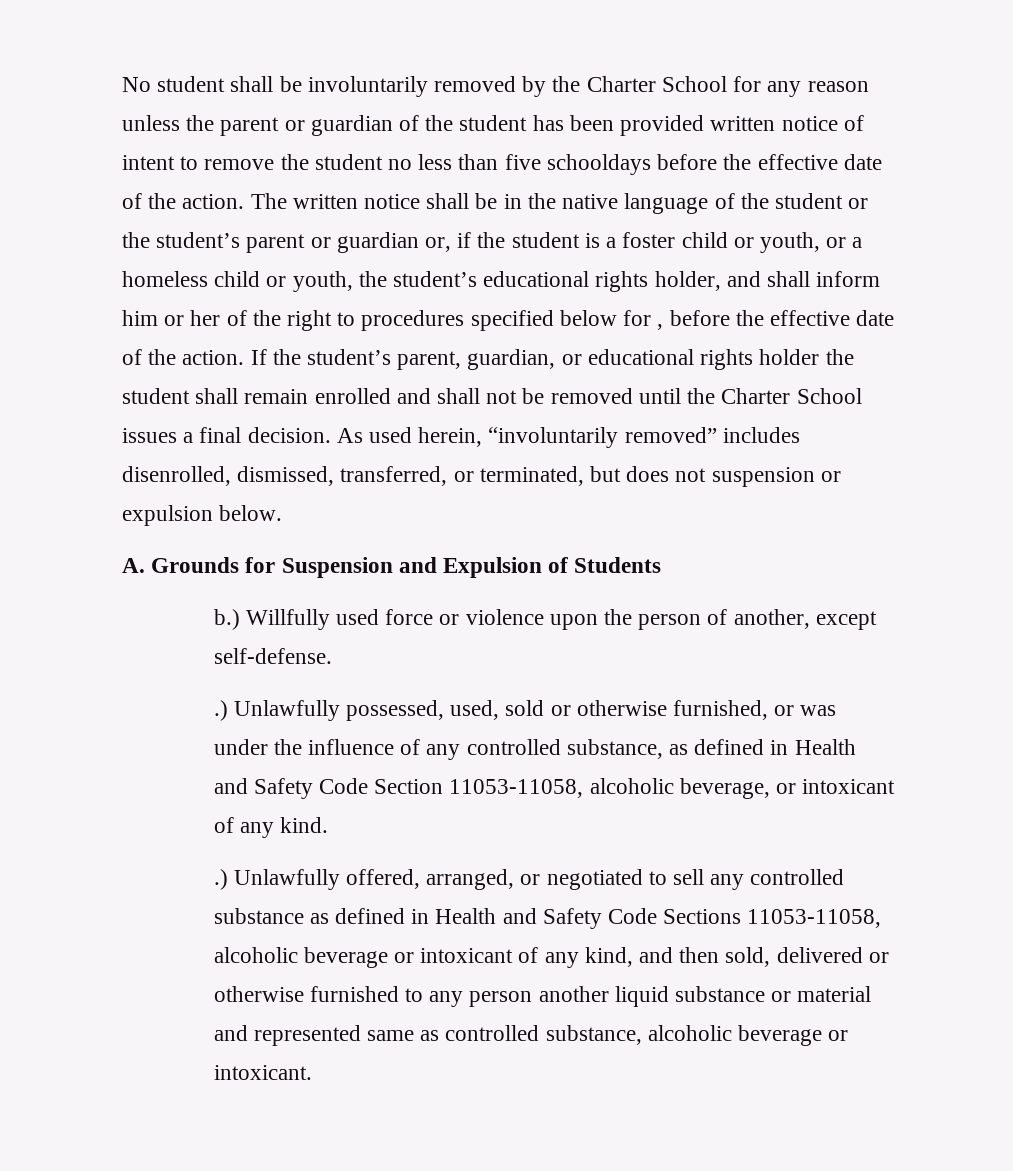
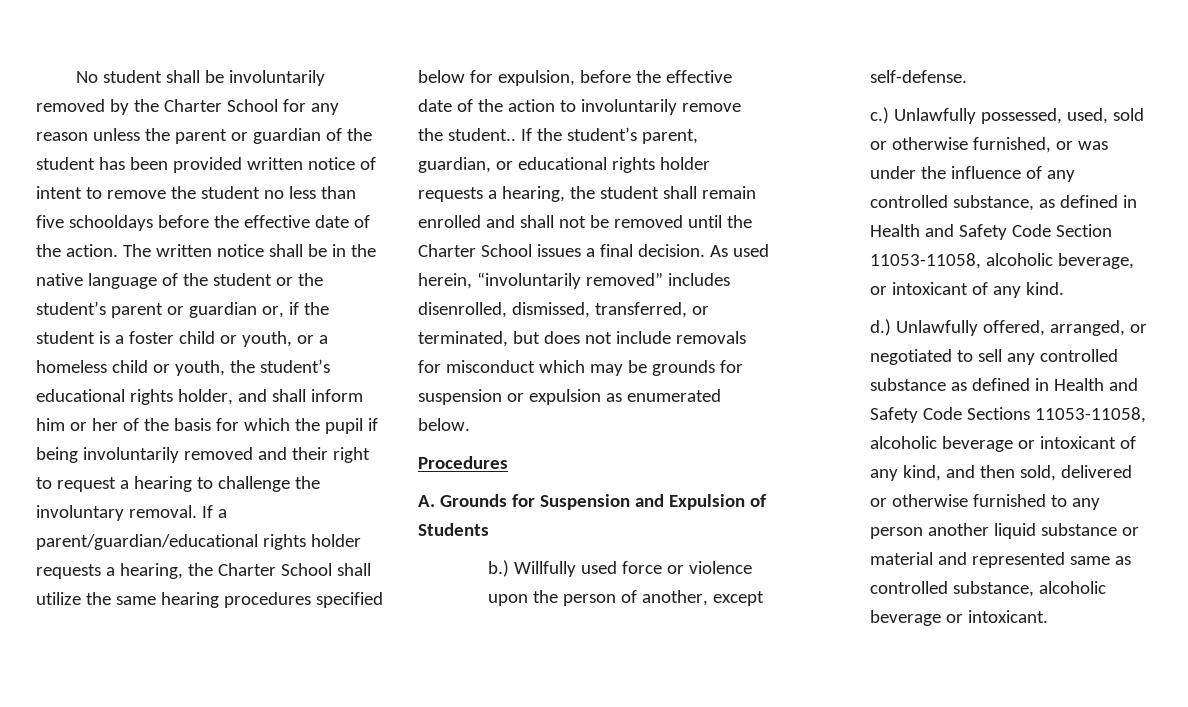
[287,310,356,331] right to -> [173,418,378,434] [36,447,370,463] [36,476,320,492] [36,505,227,521] [36,534,361,550] [36,563,371,579] [36,592,219,608] basis for which the pupil if being involuntarily removed and their right to request a hearing to challenge the involuntary removal. If a parent/guardian/educational rights holder requests a hearing, the Charter School shall utilize the same hearing
[657,310,895,330] [122,349,245,365] , before the effective date of the action. -> [497,70,732,86] [418,99,741,115] [418,128,516,141] expulsion, before the effective date of the action to involuntarily remove the student..
(820, 357) none -> [418,186,565,202] requests a hearing,
(707, 475) none -> [615,331,746,344] [418,360,743,376] include removals for misconduct which may be grounds for
(213, 515) none -> [605,389,721,402] as enumerated
(283, 513) none -> [418,456,508,469] // Procedures
[213,700,228,721] .) -> [869,107,889,124] c.)
[213,869,228,890] .) -> [869,319,891,336] d.)

